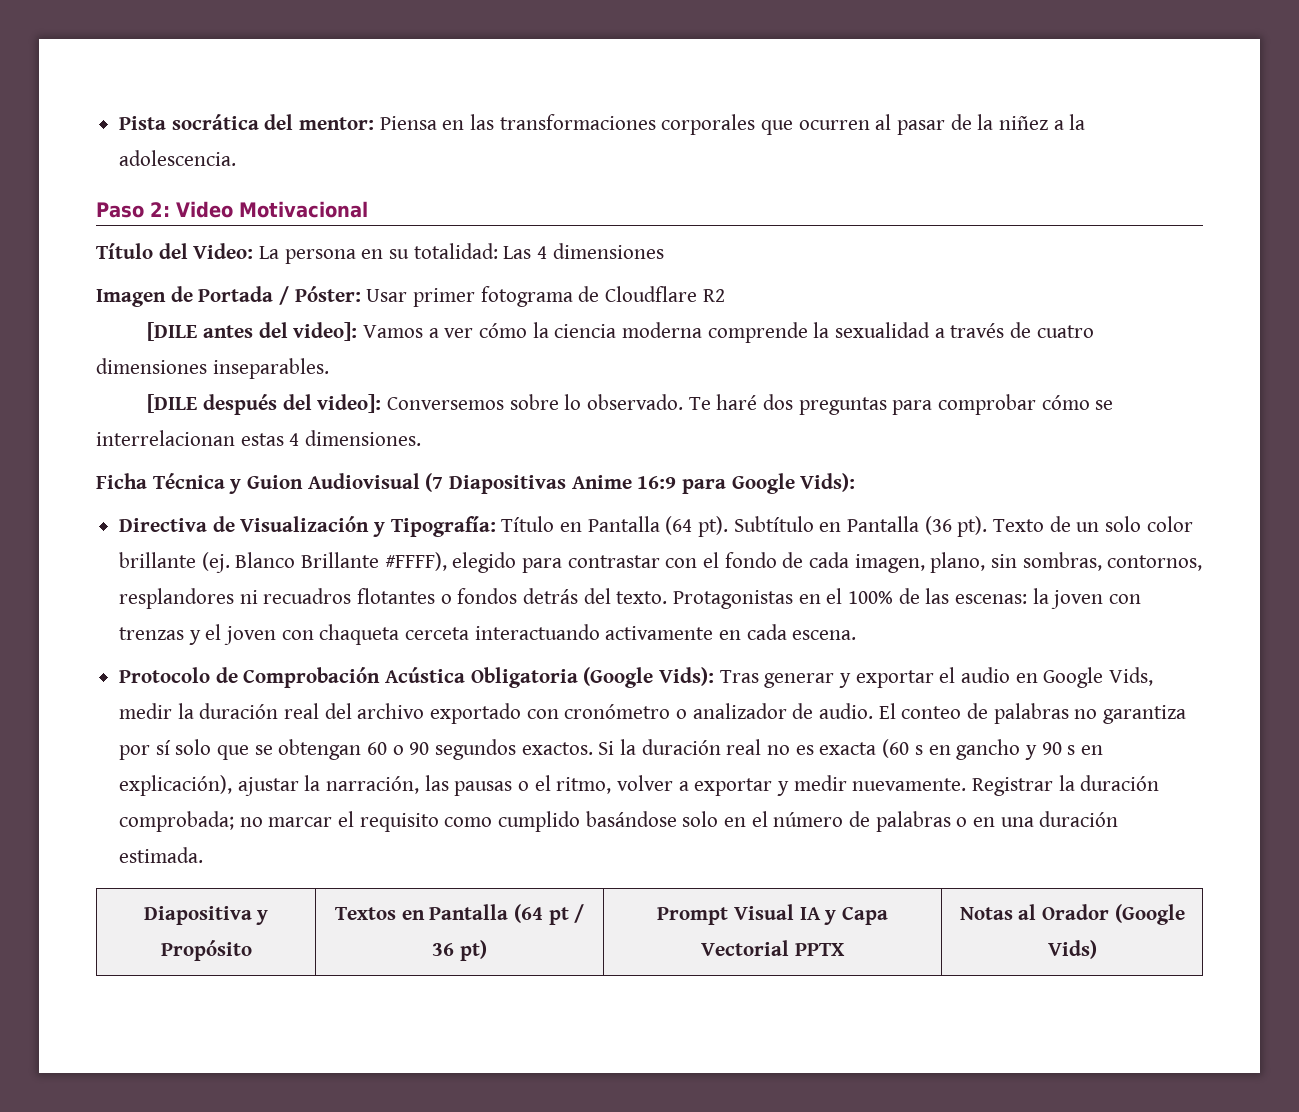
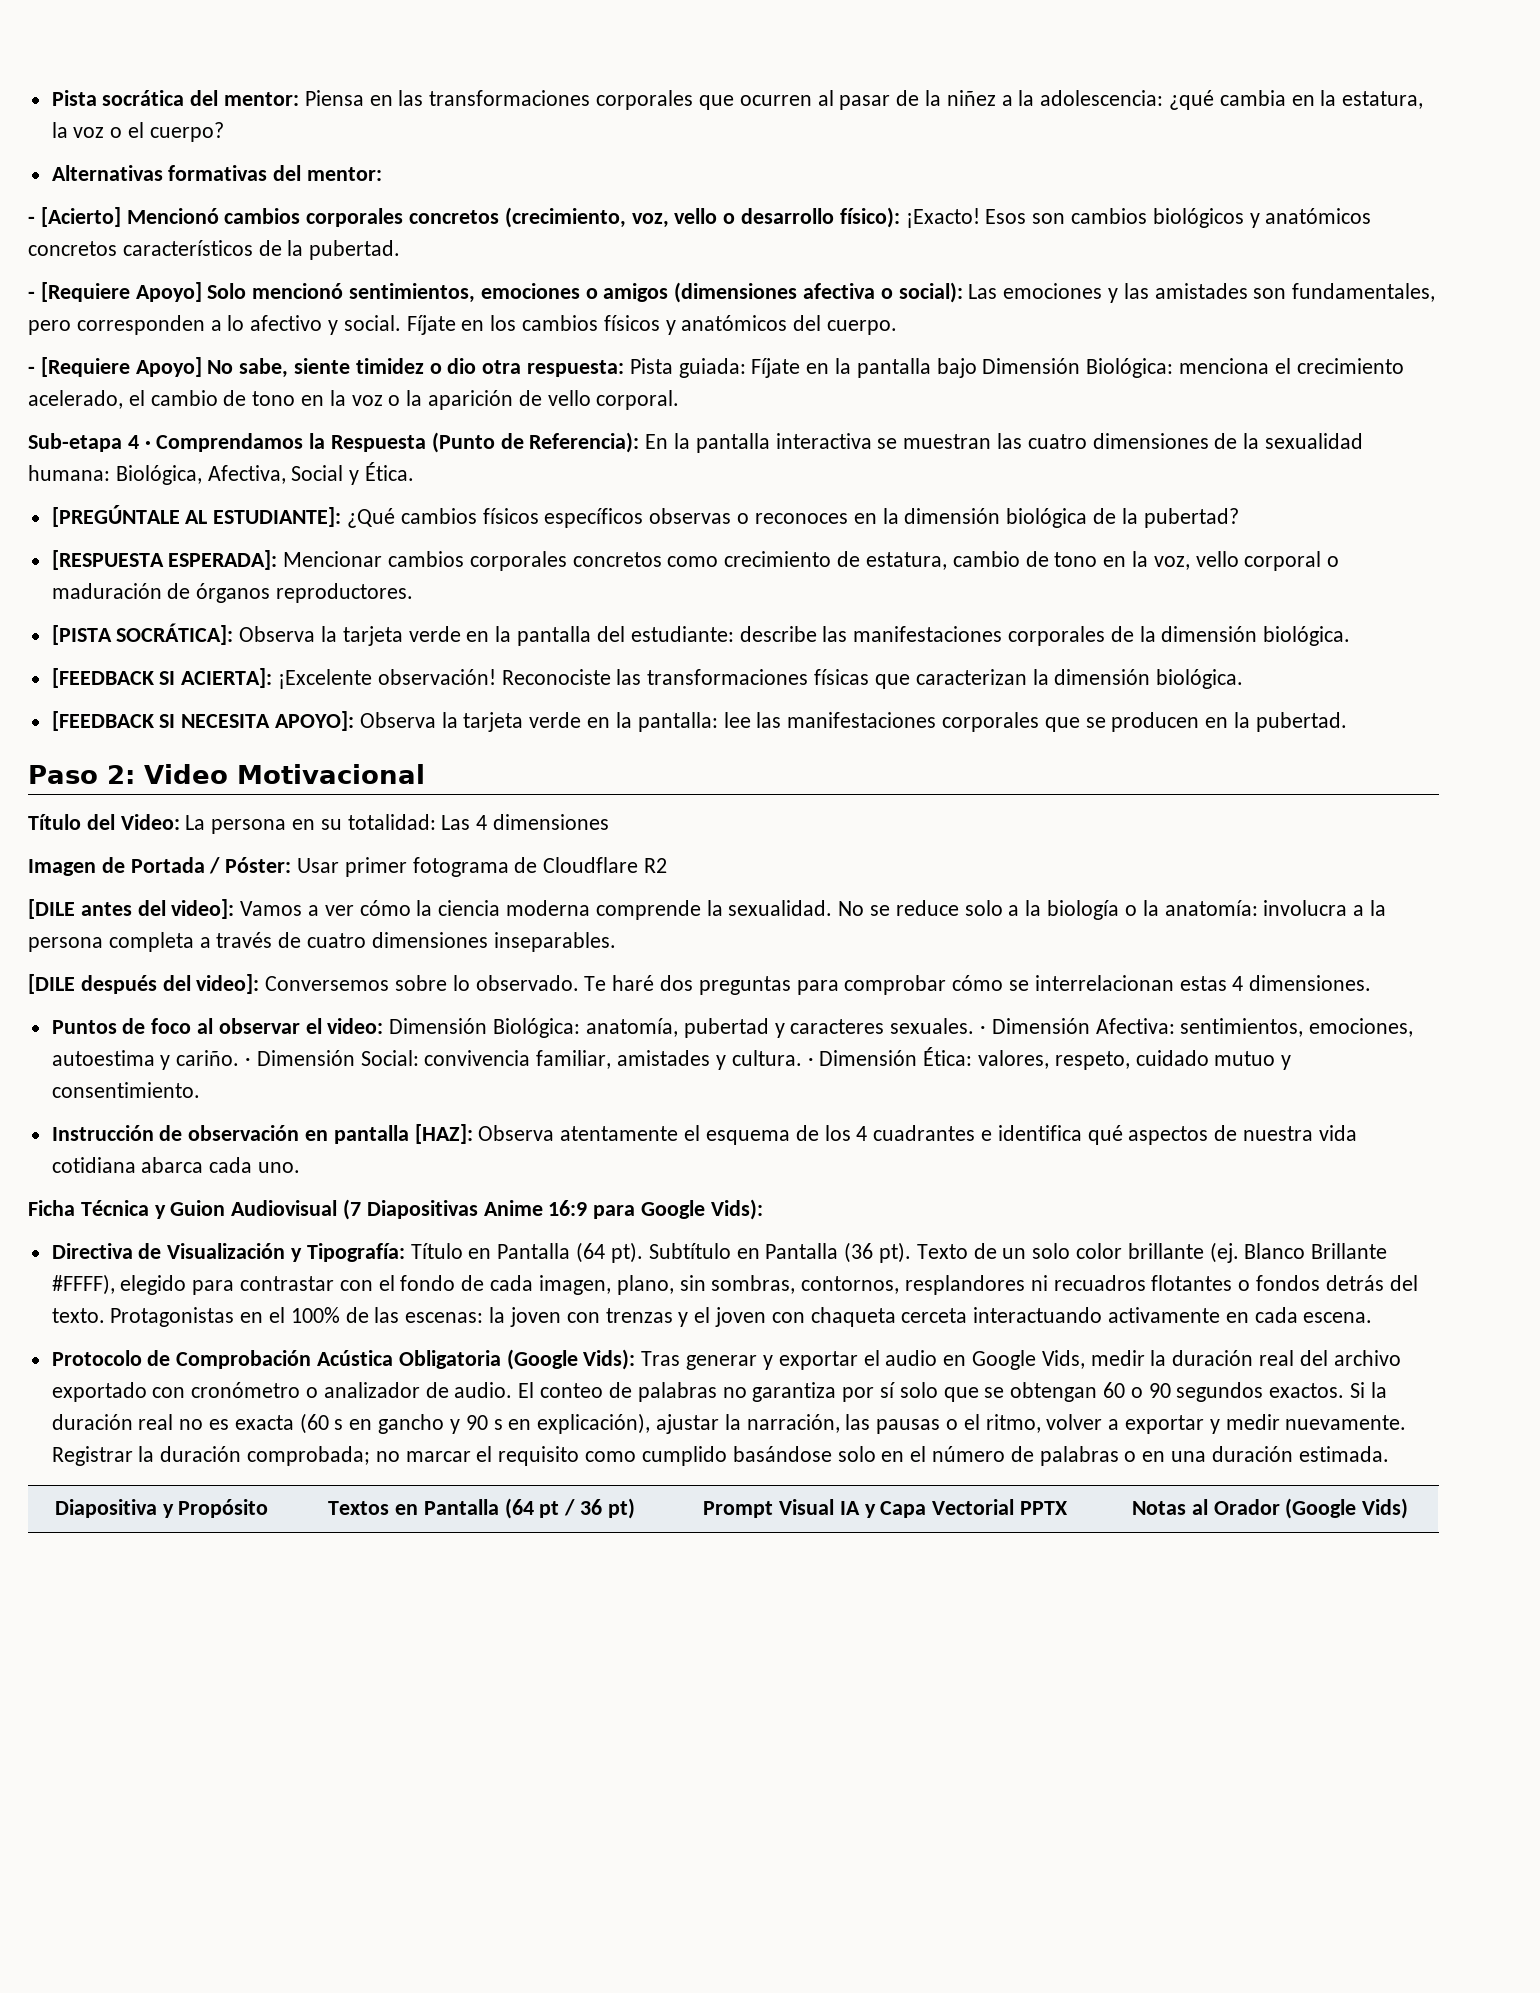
[119,150,237,166] adolescencia. -> [1040,90,1424,110] [51,122,224,142] [51,165,383,181] [28,207,1372,228] [28,240,401,260] [28,282,1436,303] [28,315,898,335] [28,357,1404,378] [28,390,680,410] [28,432,1364,453] [28,462,415,485] [51,505,1239,528] [51,550,1340,571] [51,583,414,603] [51,623,1351,646] [51,668,1244,689] [51,711,1347,732] adolescencia: ¿qué cambia en la estatura, la voz o el cuerpo? // Alternativas formativas del mentor: // - [Acierto] Mencionó cambios corporales concretos (crecimiento, voz, vello o desarrollo físico): ¡Exacto! Esos son cambios biológicos y anatómicos concretos característicos de la pubertad. // - [Requiere Apoyo] Solo mencionó sentimientos, emociones o amigos (dimensiones afectiva o social): Las emociones y las amistades son fundamentales, pero corresponden a lo afectivo y social. Fíjate en los cambios físicos y anatómicos del cuerpo. // - [Requiere Apoyo] No sabe, siente timidez o dio otra respuesta: Pista guiada: Fíjate en la pantalla bajo Dimensión Biológica: menciona el crecimiento acelerado, el cambio de tono en la voz o la aparición de vello corporal. // Sub-etapa 4 · Comprendamos la Respuesta (Punto de Referencia): En la pantalla interactiva se muestran las cuatro dimensiones de la sexualidad humana: Biológica, Afectiva, Social y Ética. // [PREGÚNTALE AL ESTUDIANTE]: ¿Qué cambios físicos específicos observas o reconoces en la dimensión biológica de la pubertad? // [RESPUESTA ESPERADA]: Mencionar cambios corporales concretos como crecimiento de estatura, cambio de tono en la voz, vello corporal o maduración de órganos reproductores. // [PISTA SOCRÁTICA]: Observa la tarjeta verde en la pantalla del estudiante: describe las manifestaciones corporales de la dimensión biológica. // [FEEDBACK SI ACIERTA]: ¡Excelente observación! Reconociste las transformaciones físicas que caracterizan la dimensión biológica. // [FEEDBACK SI NECESITA APOYO]: Observa la tarjeta verde en la pantalla: lee las manifestaciones corporales que se producen en la pubertad.
[834,322,930,338] sexualidad -> [728,900,1386,920] [28,932,194,952] sexualidad. No se reduce solo a la biología o la anatomía: involucra a la persona completa
(422, 438) none -> [51,1018,1414,1038] [51,1047,1292,1070] [51,1082,200,1098] [51,1124,1357,1145] [51,1157,301,1173] // Puntos de foco al observar el video: Dimensión Biológica: anatomía, pubertad y caracteres sexuales. · Dimensión Afectiva: sentimientos, emociones, autoestima y cariño. · Dimensión Social: convivencia familiar, amistades y cultura. · Dimensión Ética: valores, respeto, cuidado mutuo y consentimiento. // Instrucción de observación en pantalla [HAZ]: Observa atentamente el esquema de los 4 cuadrantes e identifica qué aspectos de nuestra vida cotidiana abarca cada uno.

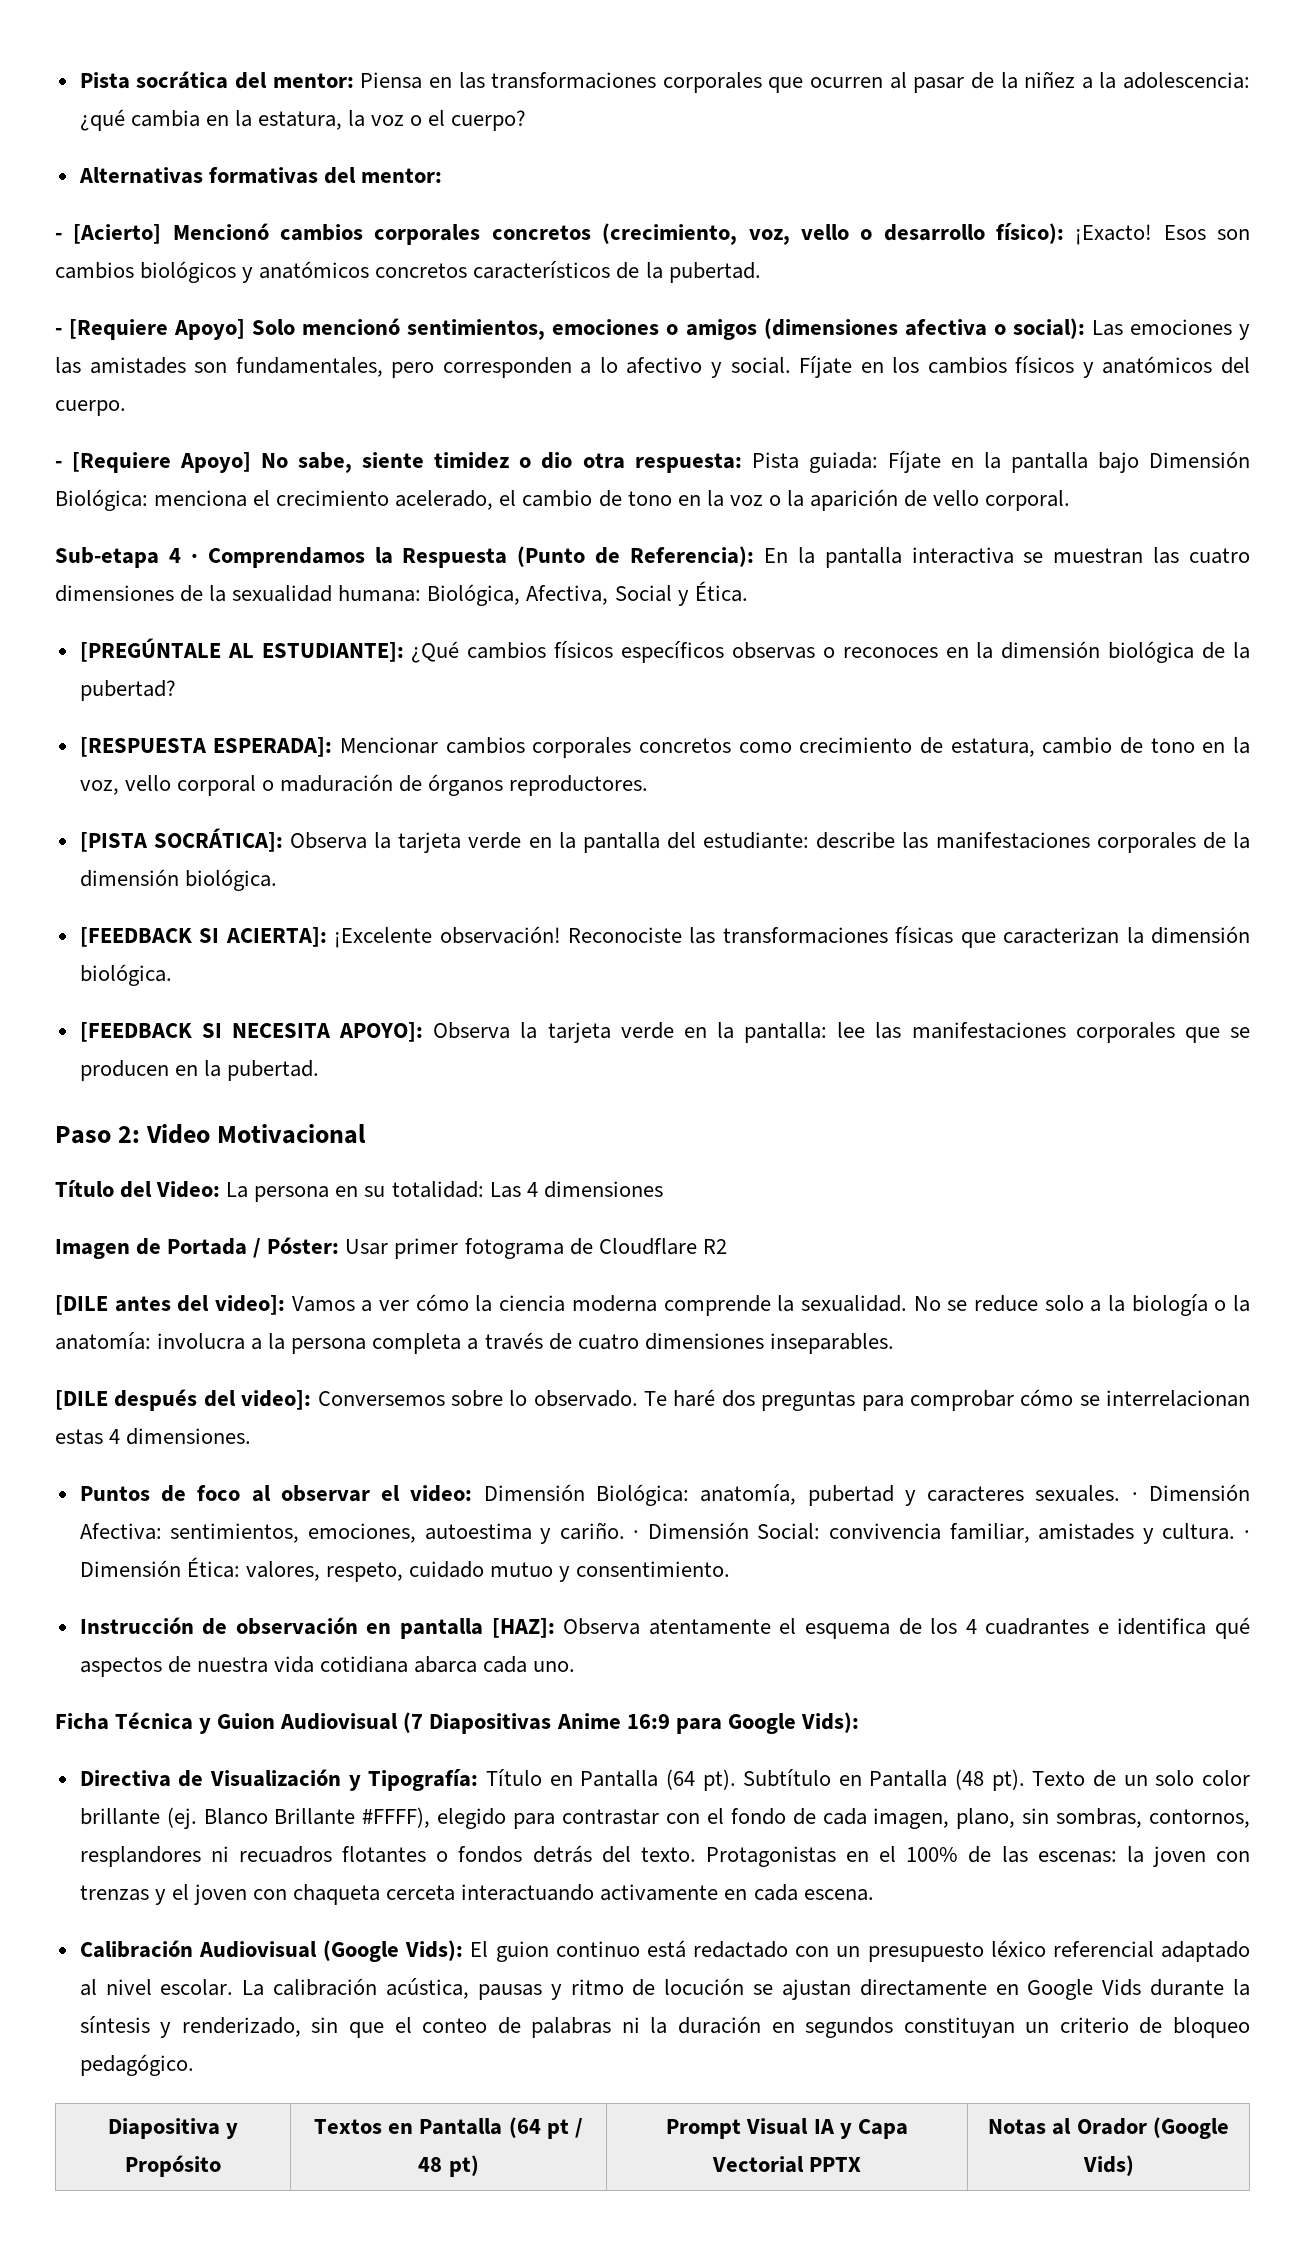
[844,1242,874,1263] (36 -> [955,1769,985,1790] (48
[51,1349,1401,1370] [51,1382,1387,1402] [51,1413,1407,1434] [51,1446,1389,1466] Protocolo de Comprobación Acústica Obligatoria (Google Vids): Tras generar y exportar el audio en Google Vids, medir la duración real del archivo exportado con cronómetro o analizador de audio. El conteo de palabras no garantiza por sí solo que se obtengan 60 o 90 segundos exactos. Si la duración real no es exacta (60 s en gancho y 90 s en explicación), ajustar la narración, las pausas o el ritmo, volver a exportar y medir nuevamente. Registrar la duración comprobada; no marcar el requisito como cumplido basándose solo en el número de palabras o en una duración estimada. -> [79,1940,1251,1962] [79,1978,1250,2000] [79,2016,1250,2038] [79,2054,194,2076] Calibración Audiovisual (Google Vids): El guion continuo está redactado con un presupuesto léxico referencial adaptado al nivel escolar. La calibración acústica, pausas y ritmo de locución se ajustan directamente en Google Vids durante la síntesis y renderizado, sin que el conteo de palabras ni la duración en segundos constituyan un criterio de bloqueo pedagógico.
[580,1499,603,1515] 36 -> [418,2157,443,2172] 48

